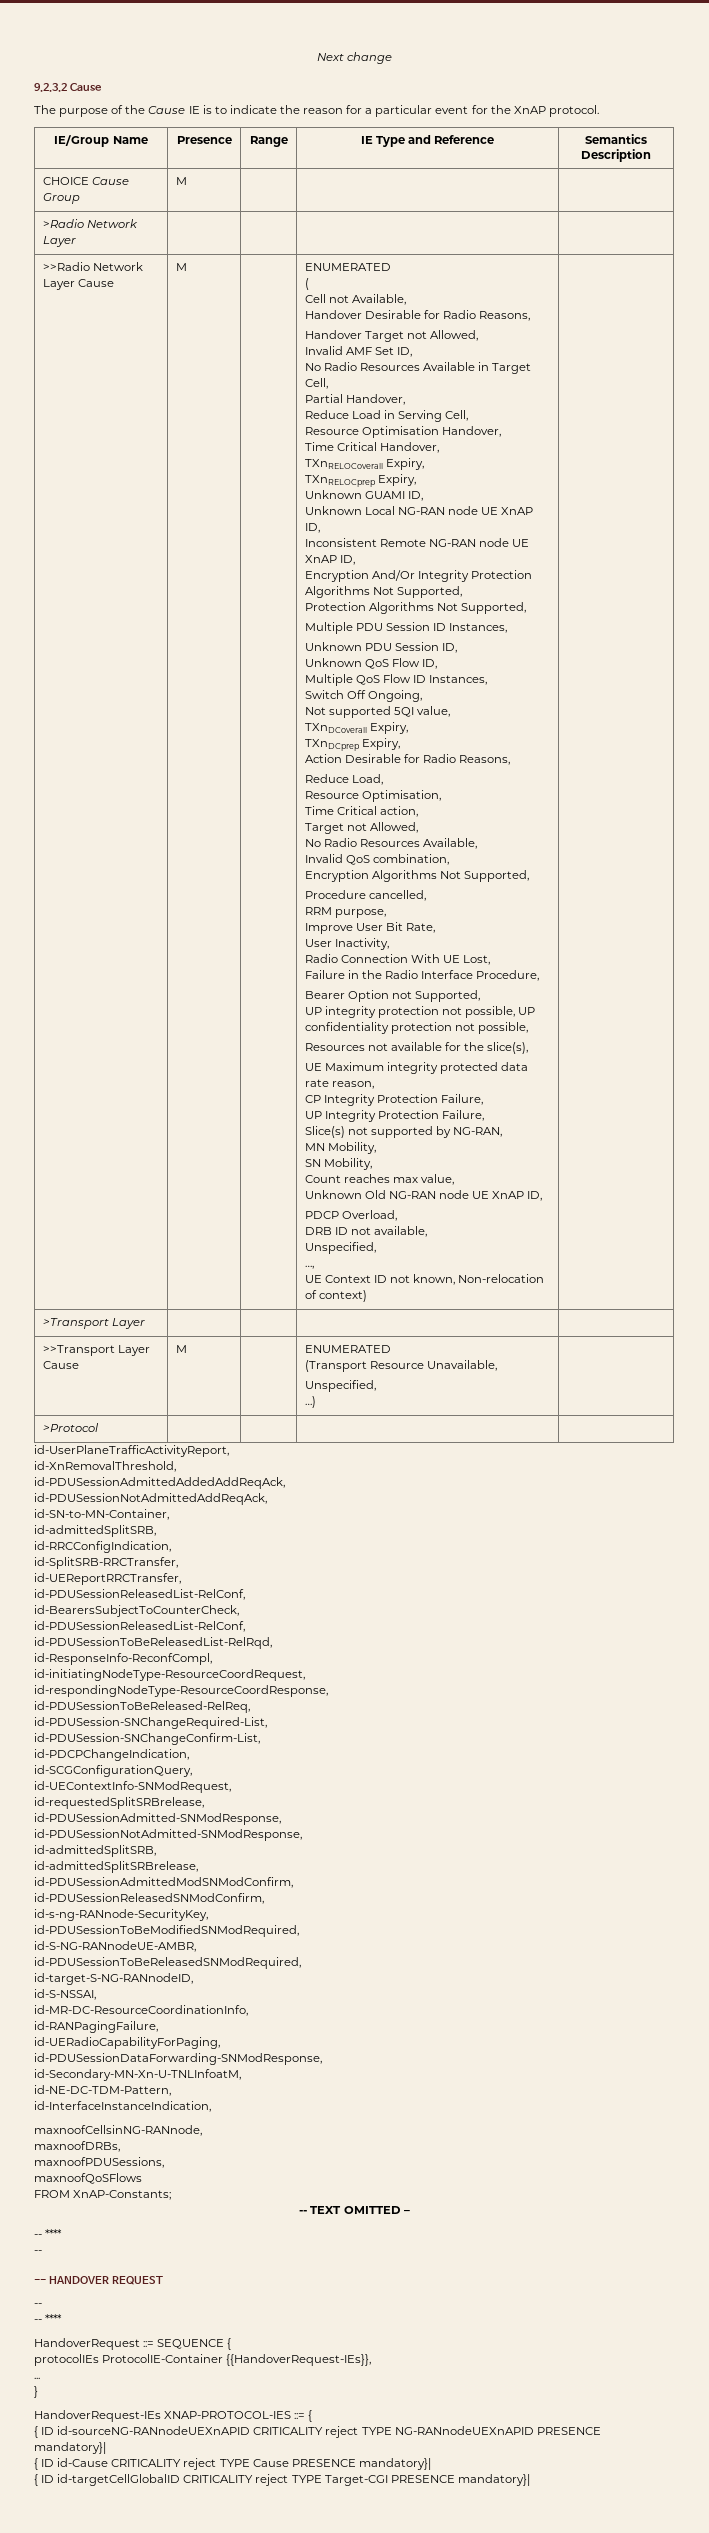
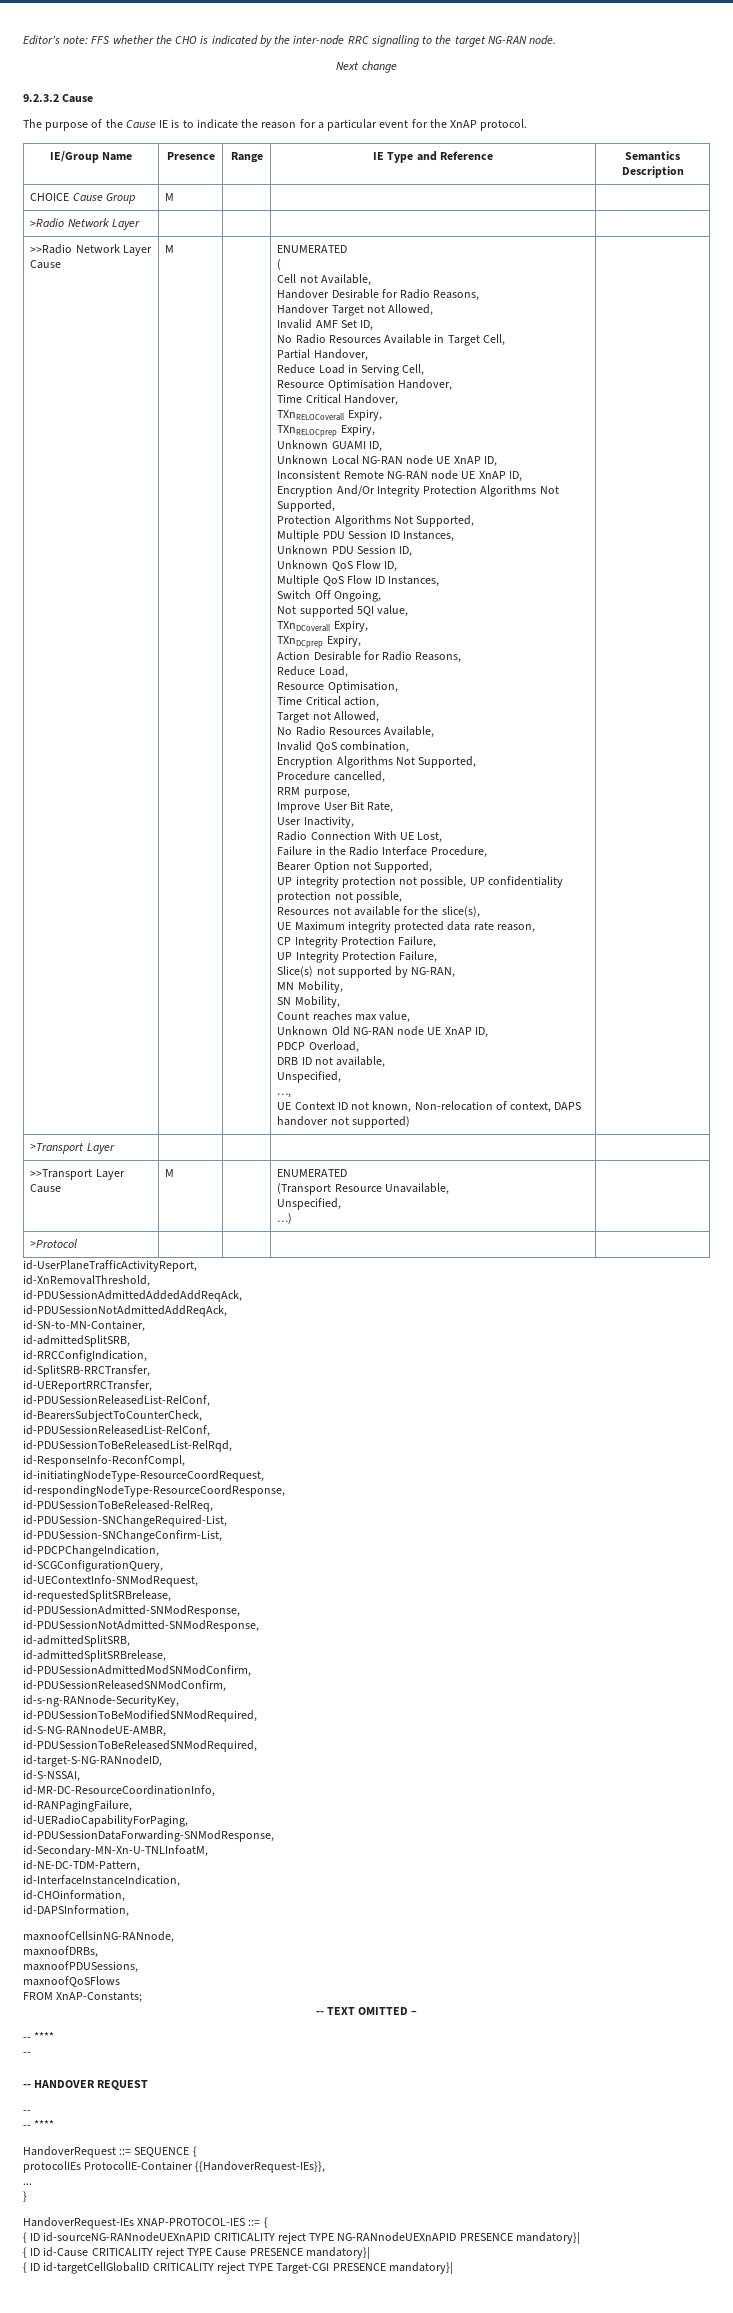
(316, 57) none -> [23,35,557,47] Editor’s note: FFS whether the CHO is indicated by the inter-node RRC signalling to the target NG-RAN node. //
[318,1290,367,1302] context) -> [510,1102,582,1113] [277,1116,410,1128] context, DAPS handover not supported)
(211, 2106) none -> [23,1890,125,1902] [23,1905,129,1917] // id-CHOinformation, // id-DAPSInformation,

